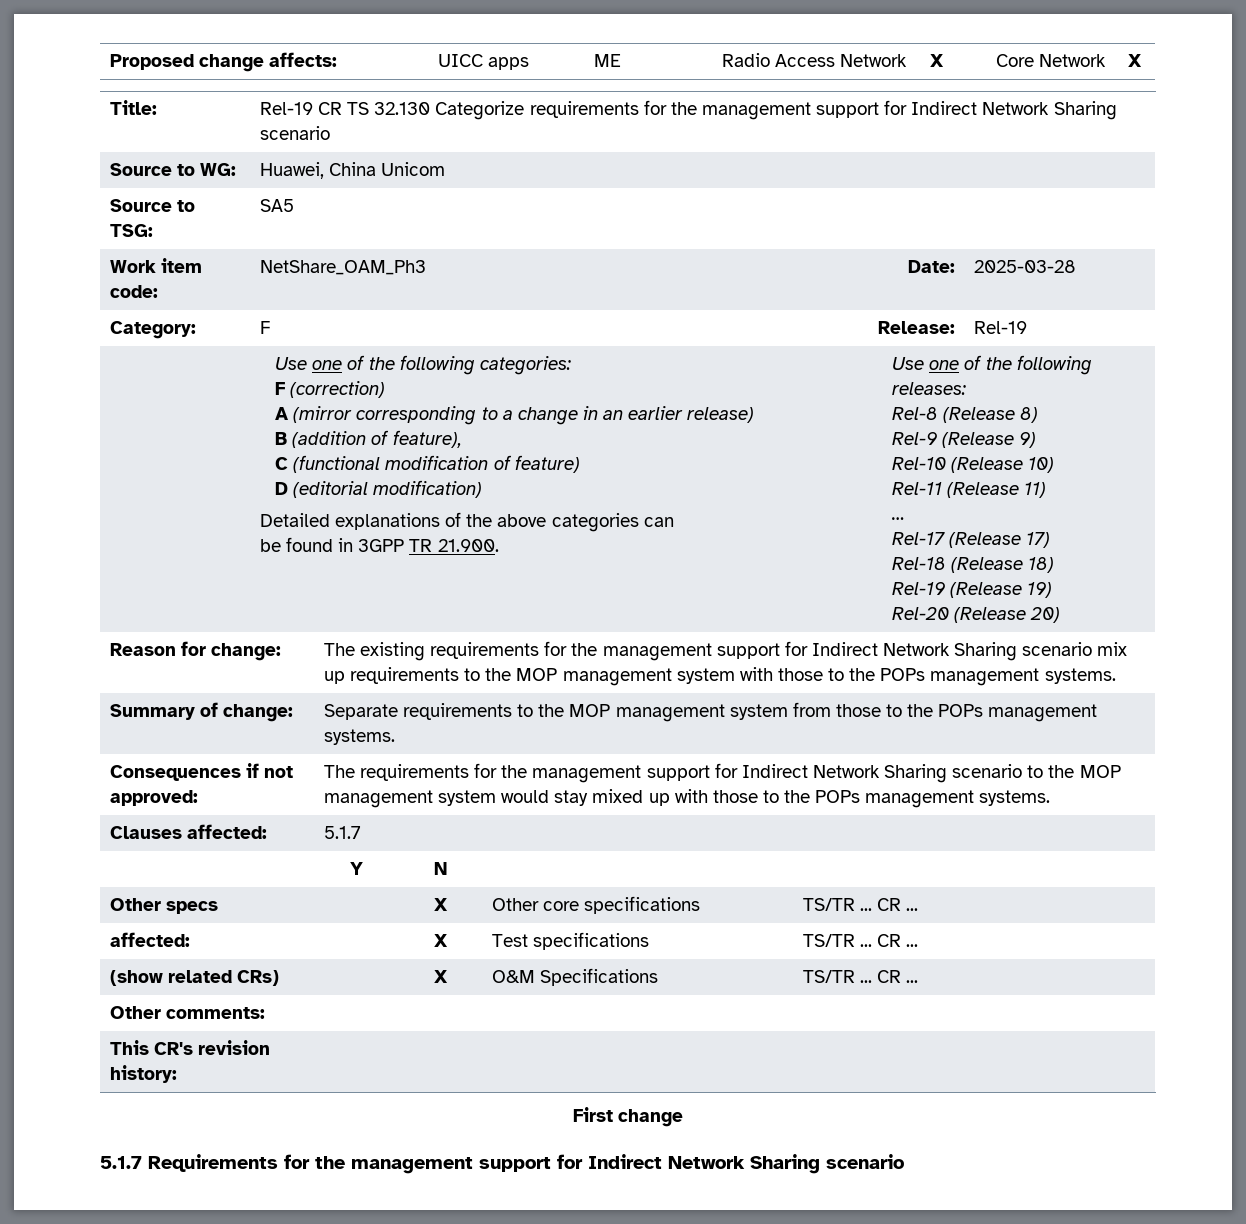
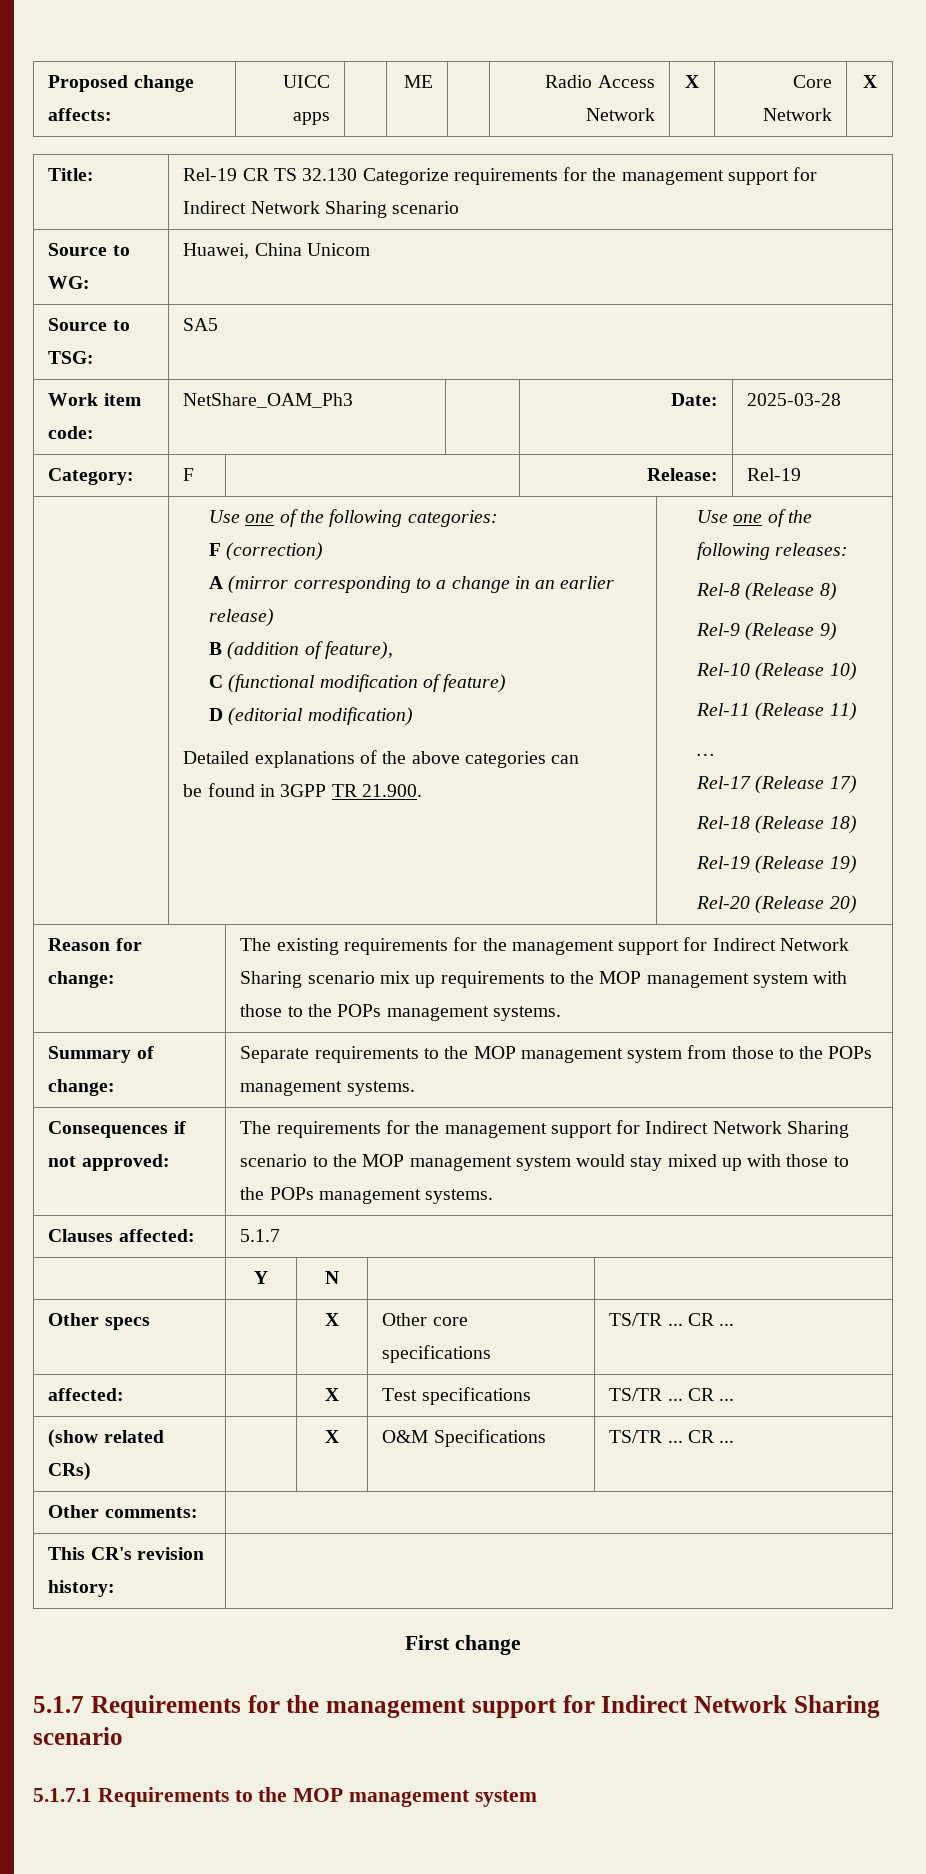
(904, 1161) none -> [33,1787,537,1807] // 5.1.7.1 Requirements to the MOP management system

